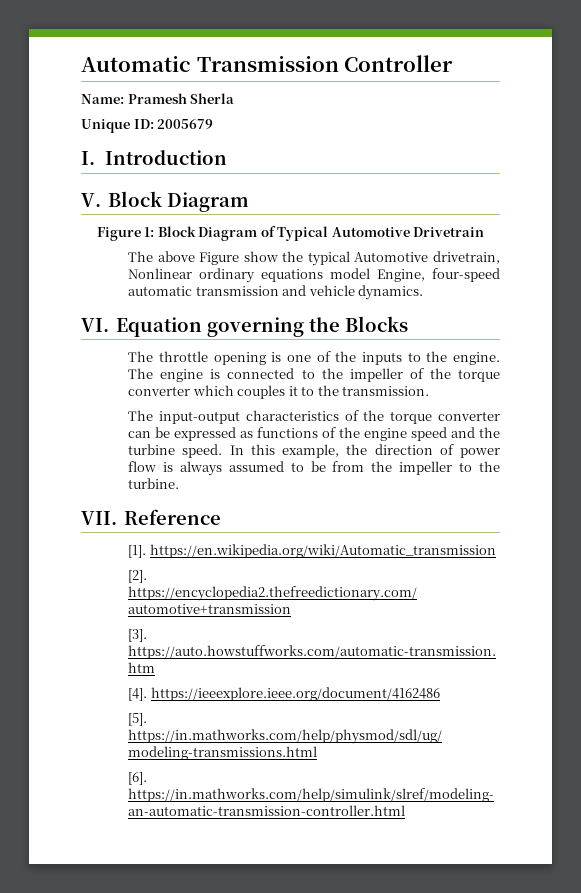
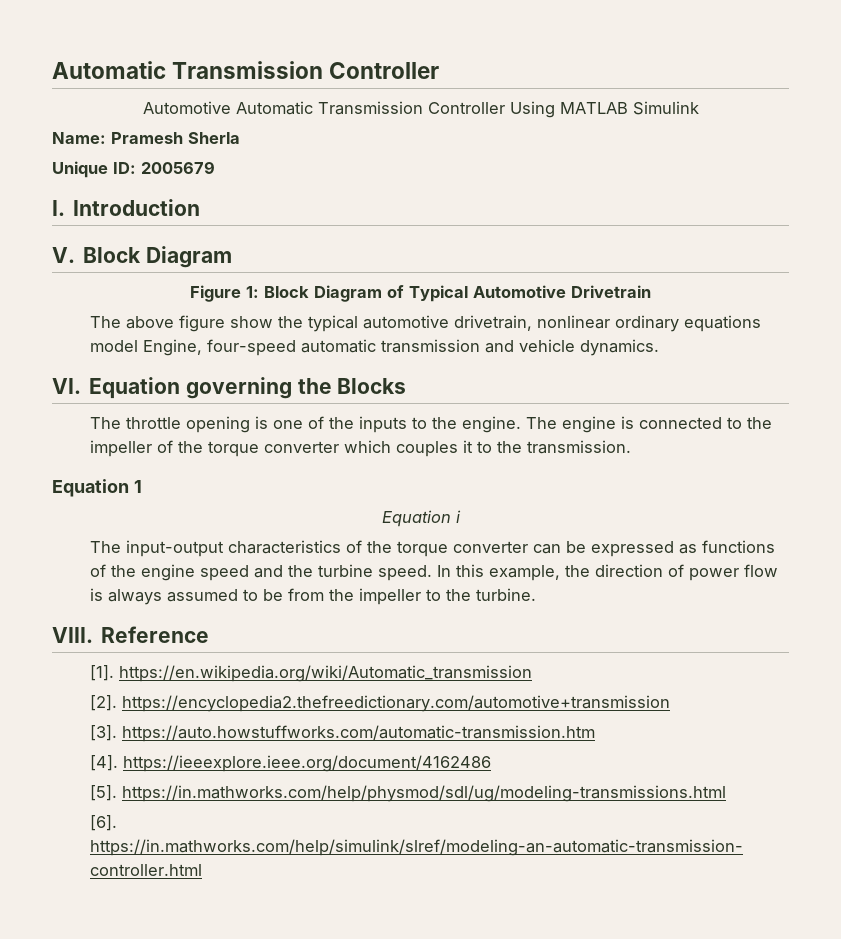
[81,55,454,72] Automatic Transmission Controller -> [52,61,440,79] [142,101,699,118] Automatic Transmission Controller // Automotive Automatic Transmission Controller Using MATLAB Simulink
[199,252,240,265] Figure -> [178,315,225,332] figure
[354,251,500,264] [128,268,193,279] Automotive drivetrain, Nonlinear -> [362,315,610,331] automotive drivetrain, nonlinear
(430, 391) none -> [52,479,142,497] [381,510,461,527] // Equation 1 // Equation i
[81,511,117,525] VII. -> [52,627,93,643] VIII.

